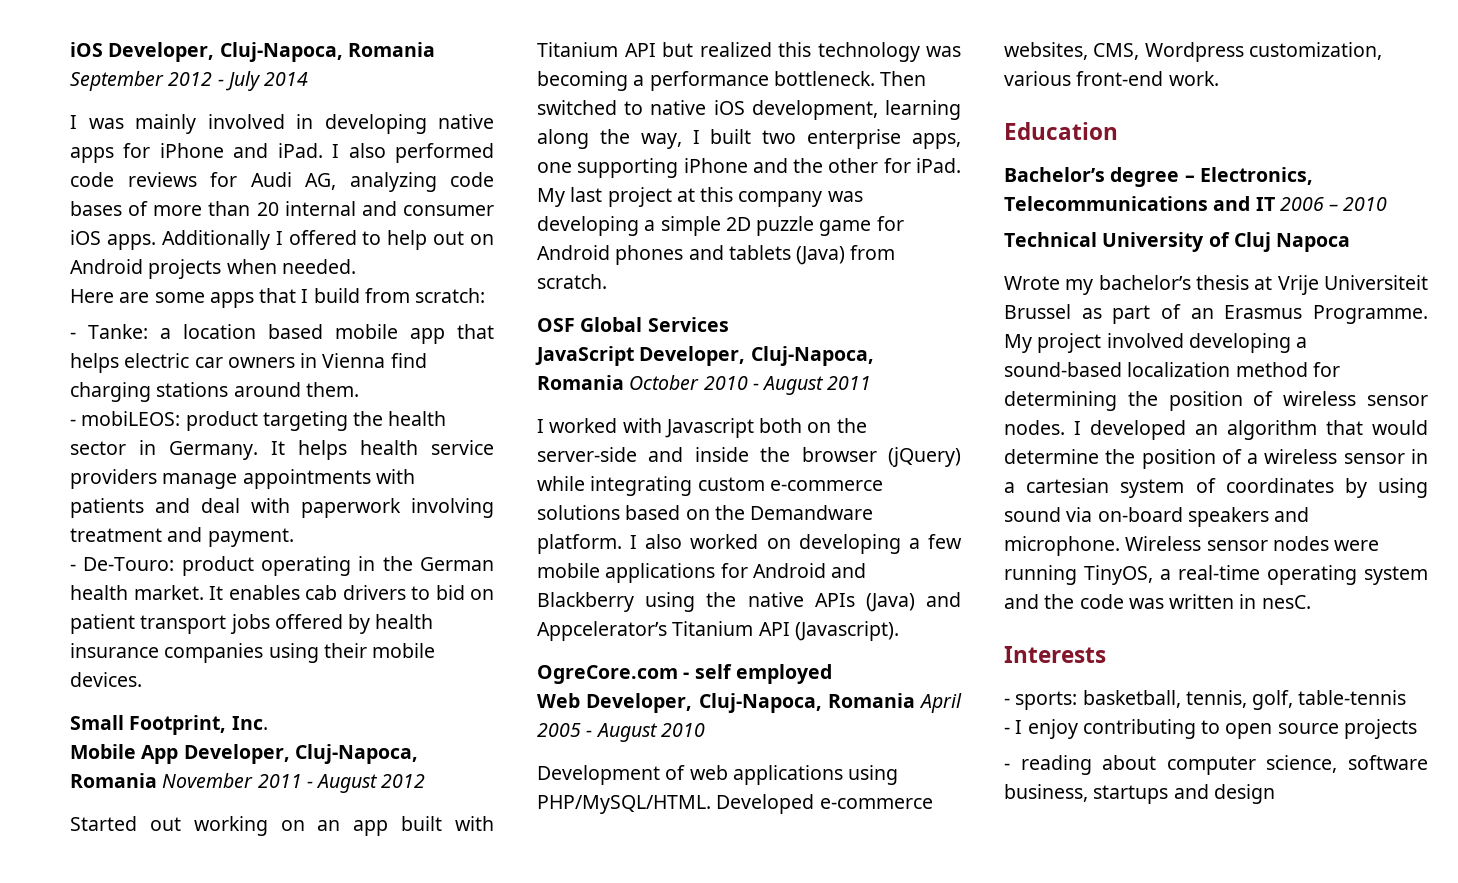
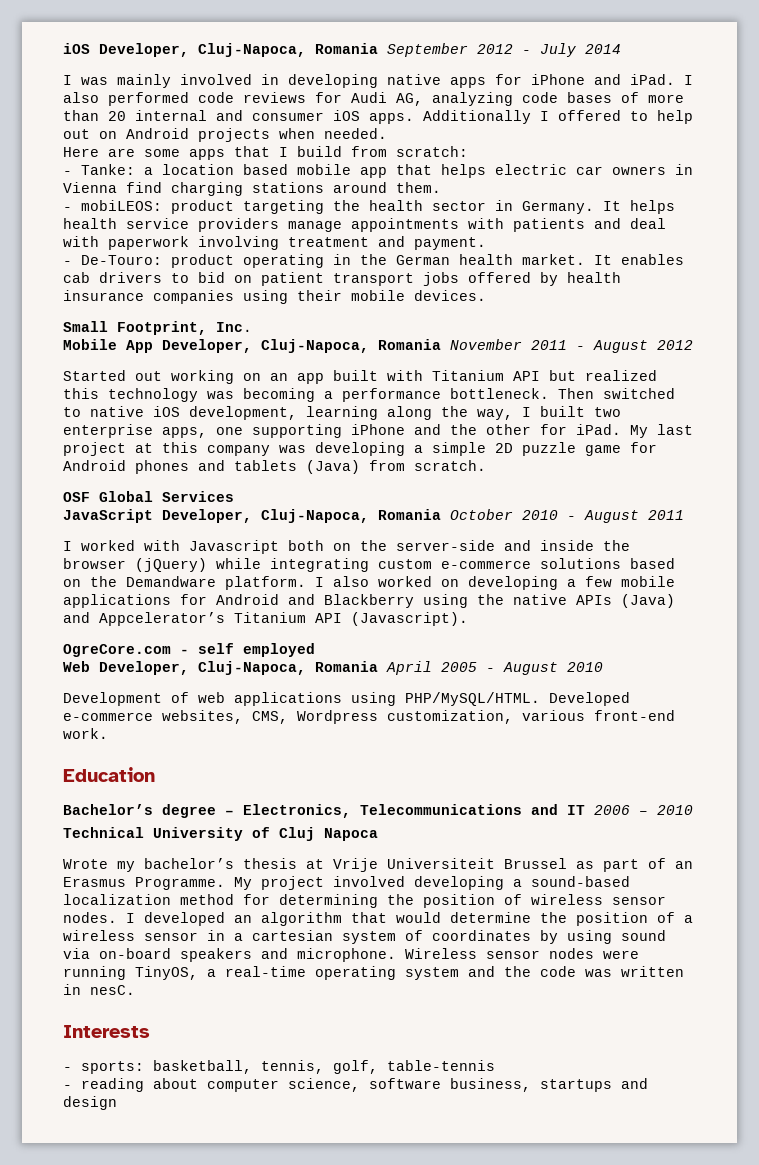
[1004,719,1417,739] // - I enjoy contributing to open source projects -> (495, 1065) none

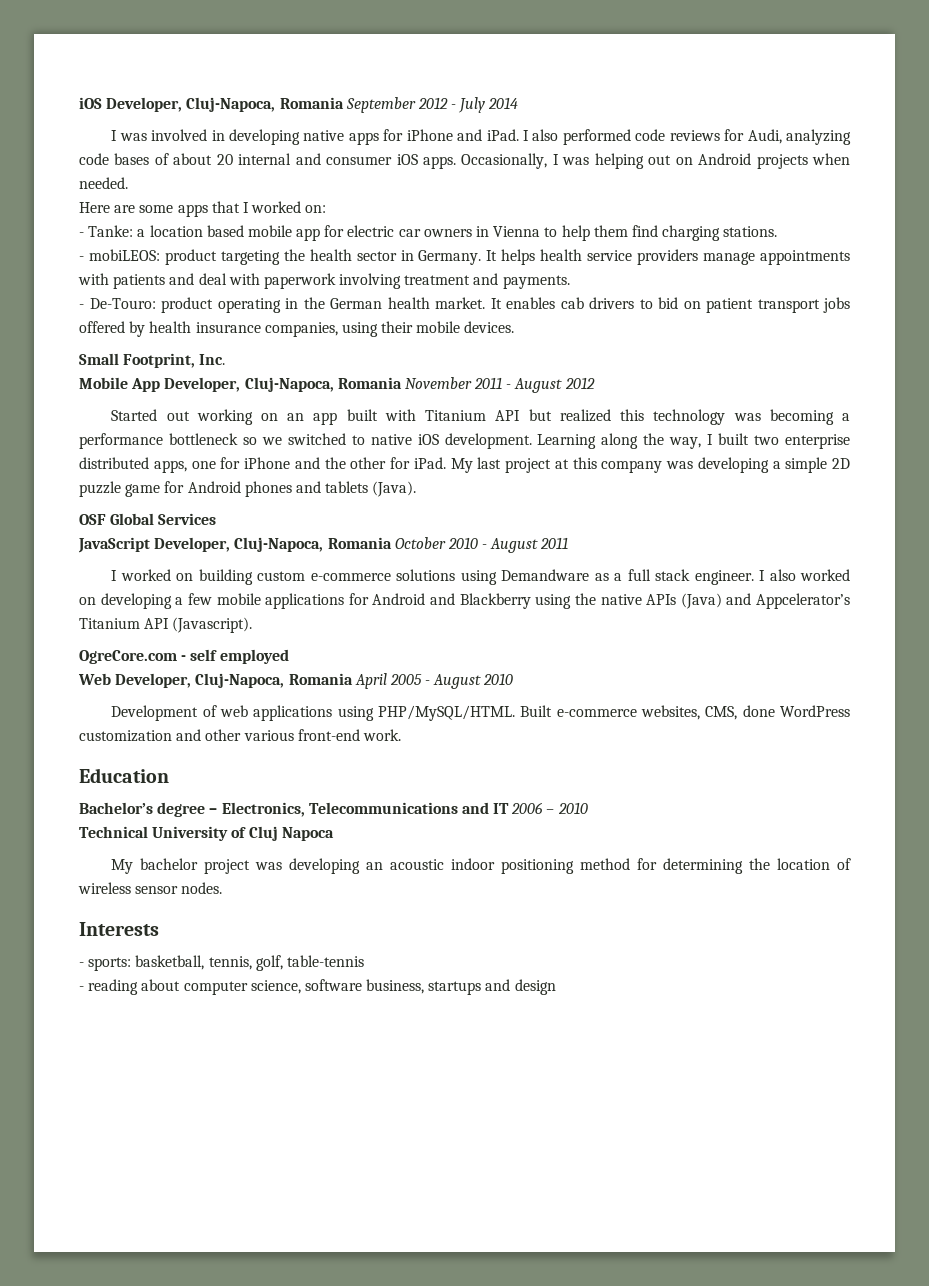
[117,74,171,88] mainly -> (147, 137) none
[351,92,423,106] Audi AG, -> [747,129,782,144] Audi,
[648,94,684,103] [63,110,99,121] more than -> [173,153,213,165] about
[423,110,693,124] Additionally I offered to help -> [461,153,644,169] Occasionally, I was helping
[297,146,468,157] build from scratch: -> [251,201,327,213] worked on:
[396,164,486,178] that helps -> [324,225,345,237] for
[126,182,441,196] find charging stations around them. -> [544,225,778,241] to help them find charging stations.
[414,237,486,250] payment. -> [502,275,570,289] payments.
[153,290,234,304] companies -> [264,322,338,337] companies,
[450,388,594,399] bottleneck. Then -> [168,433,282,445] bottleneck so we
[189,406,378,420] development, learning -> [444,433,597,449] development. Learning
(153, 431) none -> [79,457,149,469] distributed
[252,424,342,438] supporting -> [220,457,241,469] for
[306,460,486,474] (Java) from scratch. -> [372,481,417,497] (Java).
[144,540,630,554] [63,558,675,572] [63,576,306,590] with Javascript both on the server-side and inside the browser (jQuery) while integrating custom e-commerce solutions based on the Demandware platform. -> [176,569,754,585] on building custom e-commerce solutions using Demandware as a full stack engineer.
[549,692,630,706] Developed -> [520,705,553,717] Built
[297,710,513,724] Wordpress customization, -> [742,705,850,717] [79,729,242,742] done WordPress customization and other
[63,858,693,872] [63,876,630,890] [63,894,171,905] Wrote my bachelor’s thesis at Vrije Universiteit Brussel as part of an Erasmus Programme. My project involved developing a sound-based localization -> [111,858,575,874] My bachelor project was developing an acoustic indoor positioning
[423,894,495,908] position -> [777,858,831,870] location
[126,912,693,926] [63,930,666,944] [63,948,639,962] [63,966,684,980] [63,984,135,995] I developed an algorithm that would determine the position of a wireless sensor in a cartesian system of coordinates by using sound via on-board speakers and microphone. Wireless sensor nodes were running TinyOS, a real-time operating system and the code was written in nesC. -> (223, 888) none

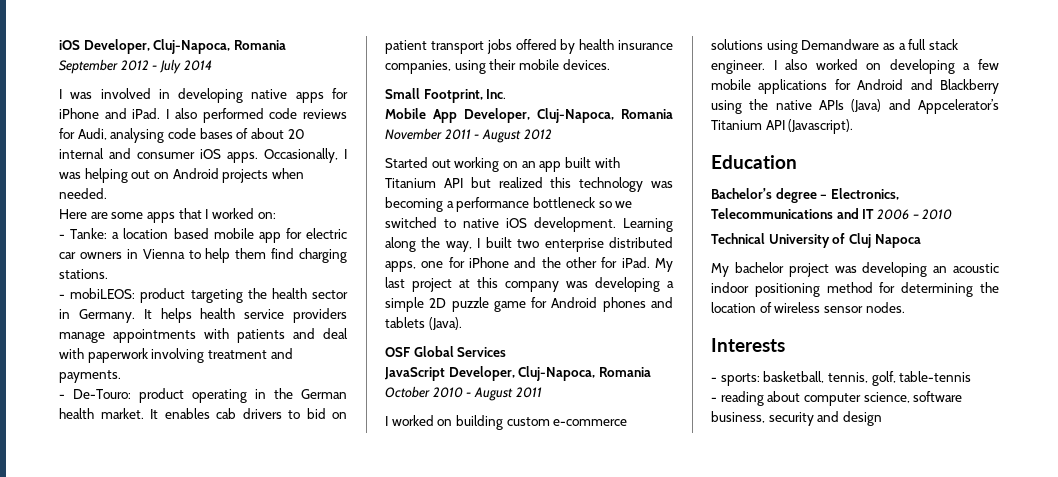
[785,129,851,145] analyzing -> [110,128,165,143] analysing
[79,649,289,664] [78,673,514,689] [111,705,850,721] [79,729,401,742] // OgreCore.com - self employed // Web Developer, Cluj-Napoca, Romania April 2005 - August 2010 // Development of web applications using PHP/MySQL/HTML. Built e-commerce websites, CMS, done WordPress customization and other various front-end work. -> (854, 126) none
[428,981,482,995] startups -> [768,412,814,426] security

